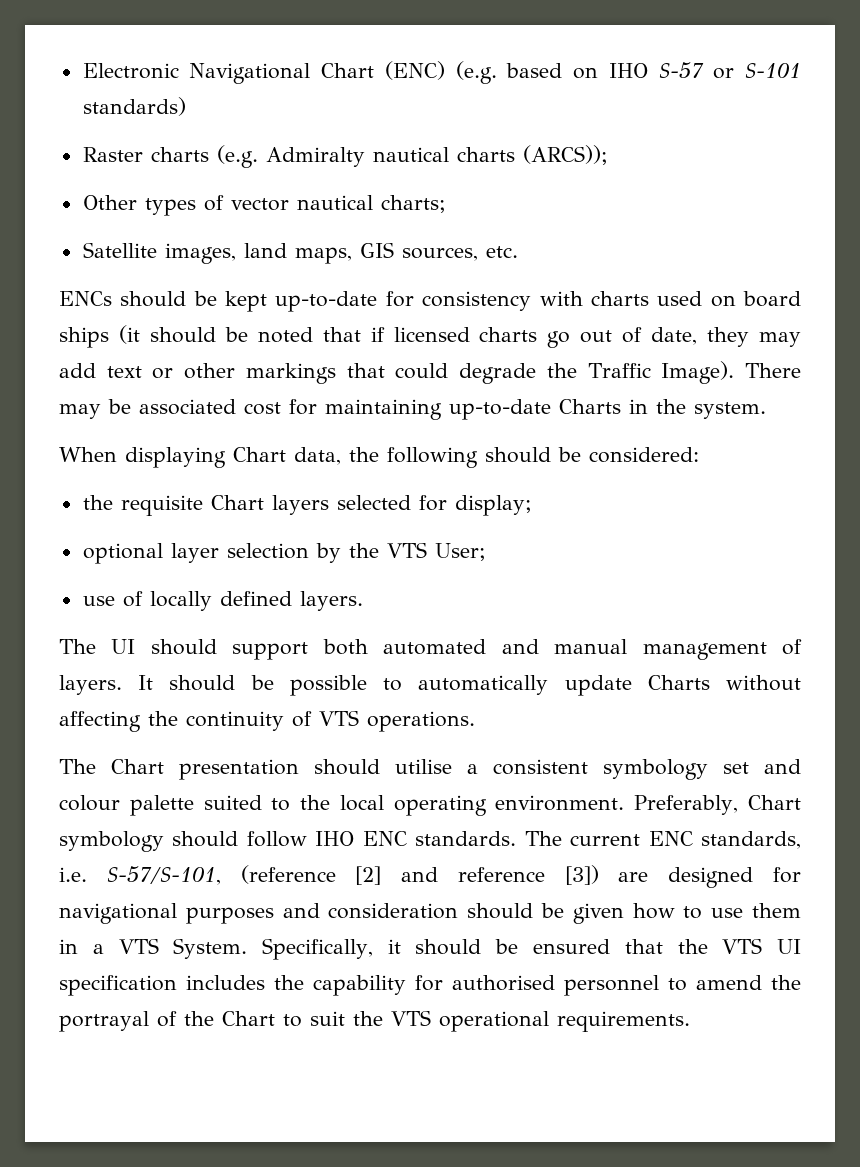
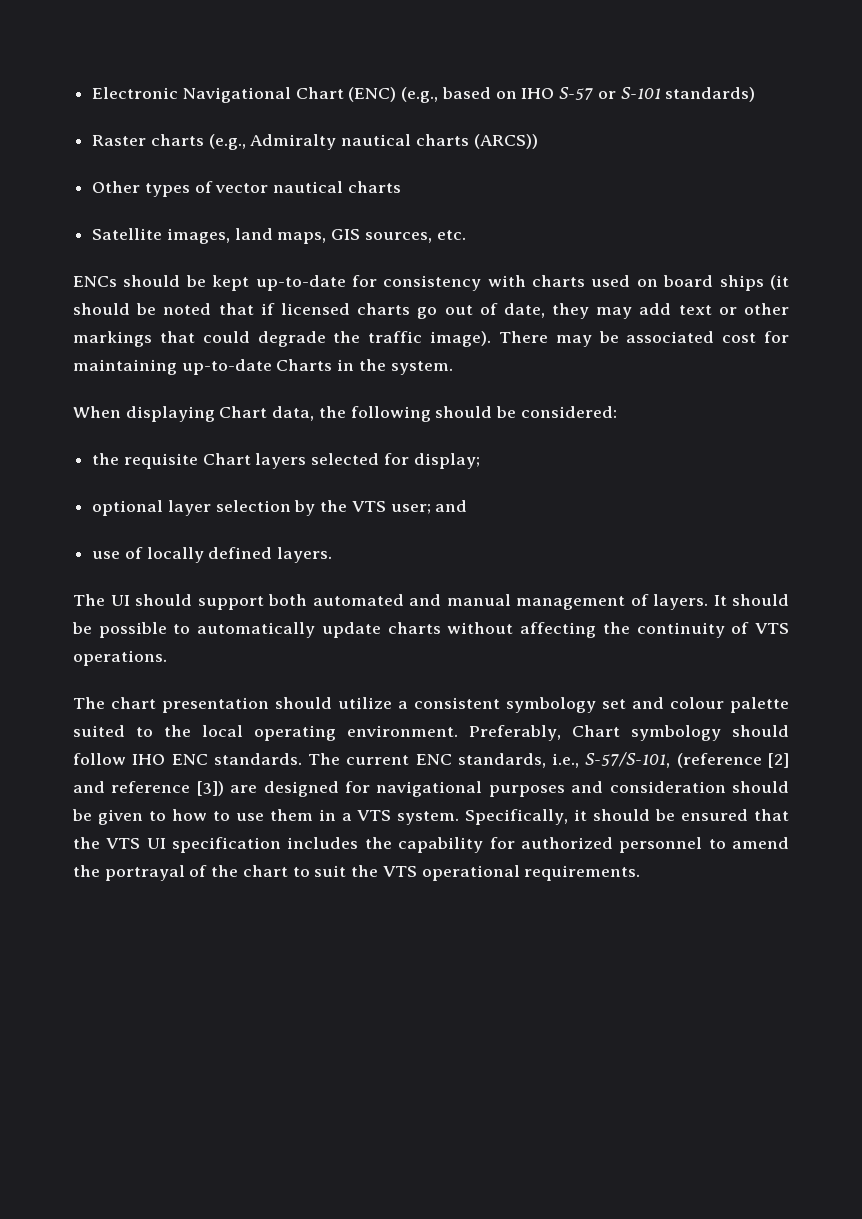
[455,61,497,84] (e.g. -> [401,87,439,103] (e.g.,
[216,145,258,168] (e.g. -> [208,134,246,150] (e.g.,
[522,145,608,165] (ARCS)); -> [473,134,538,149] (ARCS))
[380,195,446,213] charts; -> [347,181,401,193] charts
[587,361,735,384] Traffic Image). -> [368,331,491,347] traffic image).
[434,543,486,561] User; -> [390,500,468,514] user; and
[647,675,710,690] Charts -> [387,622,441,634] charts
[111,759,164,774] Chart -> [111,697,156,709] chart
[395,759,452,774] utilise -> [338,697,392,709] utilize
[59,867,87,882] i.e. -> [552,753,580,768] i.e.,
(624, 913) none -> [148,811,166,821] to
[173,938,248,959] System. -> [397,811,460,825] system.
[452,975,555,991] authorised -> [520,837,613,849] authorized
[222,1011,275,1026] Chart -> [242,865,288,877] chart

